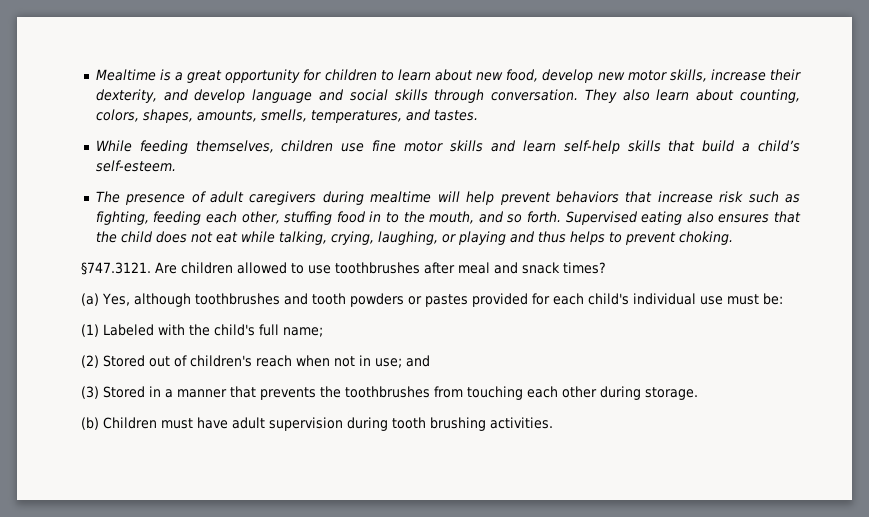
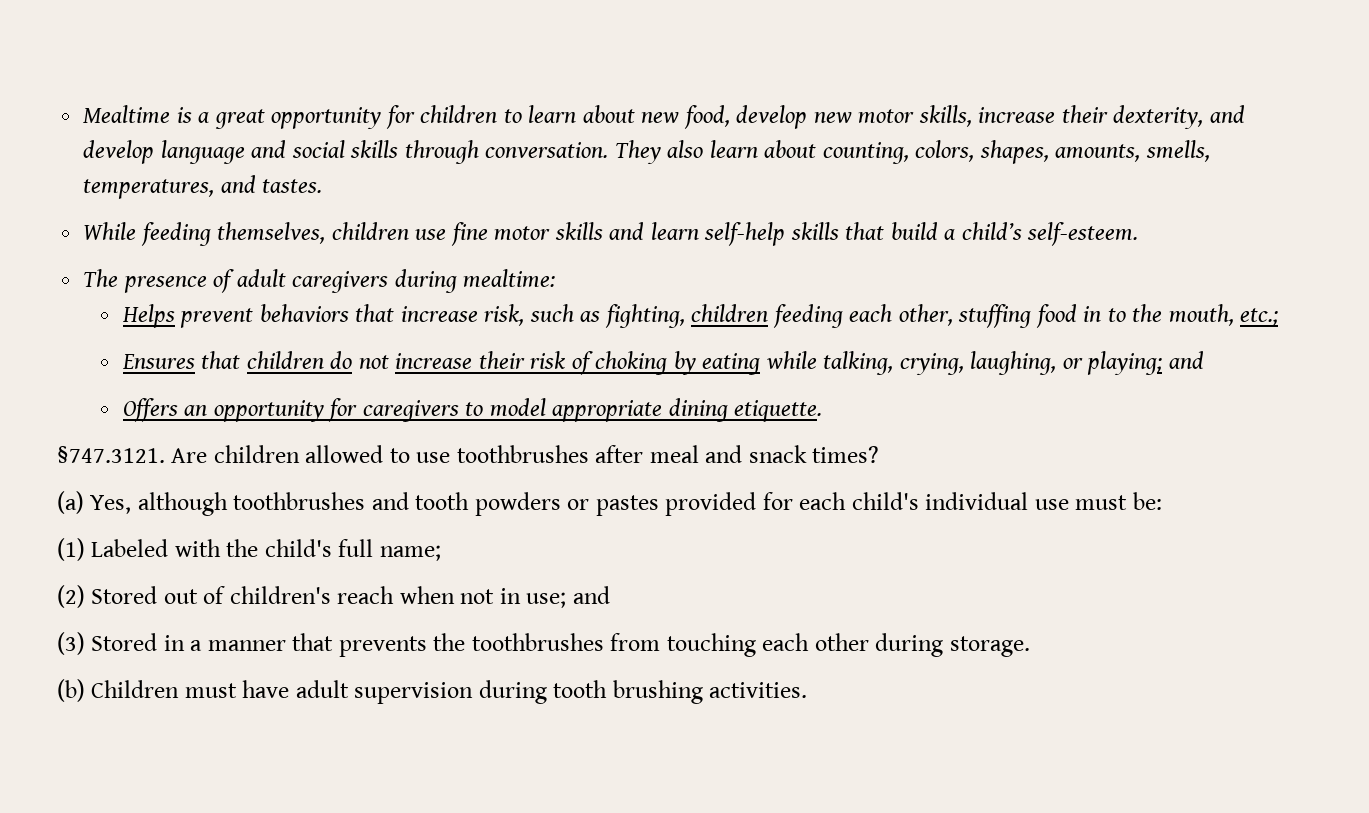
[370,191,495,205] mealtime will help -> [463,269,556,287] [121,304,175,328] mealtime: // Helps
[719,191,744,203] risk -> [484,304,525,326] risk,
(149, 218) none -> [691,304,769,322] children
[478,211,801,225] [95,231,238,243] and so forth. Supervised eating also ensures that the child does not eat -> [1240,308,1279,326] [121,351,761,375] etc.; // Ensures that children do not increase their risk of choking by eating
[457,231,733,245] playing and thus helps to prevent choking. -> [1087,351,1204,375] [122,398,823,422] playing; and // Offers an opportunity for caregivers to model appropriate dining etiquette.

